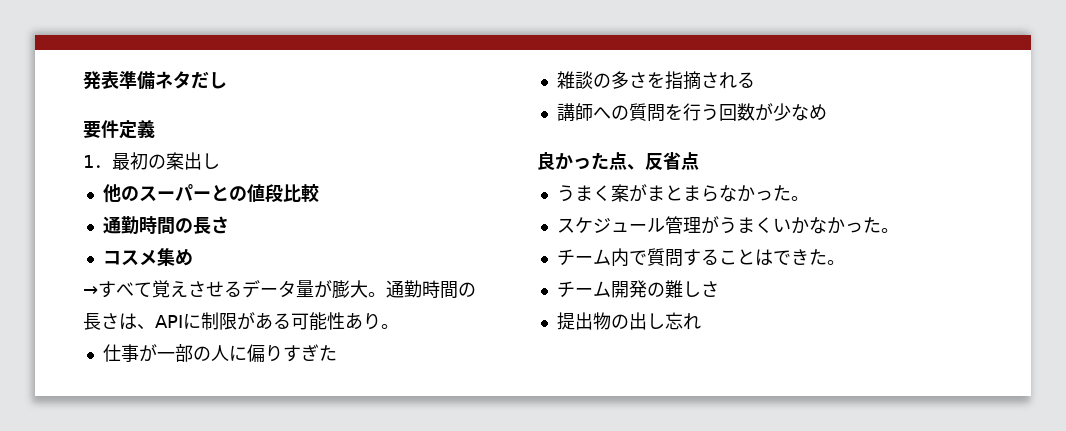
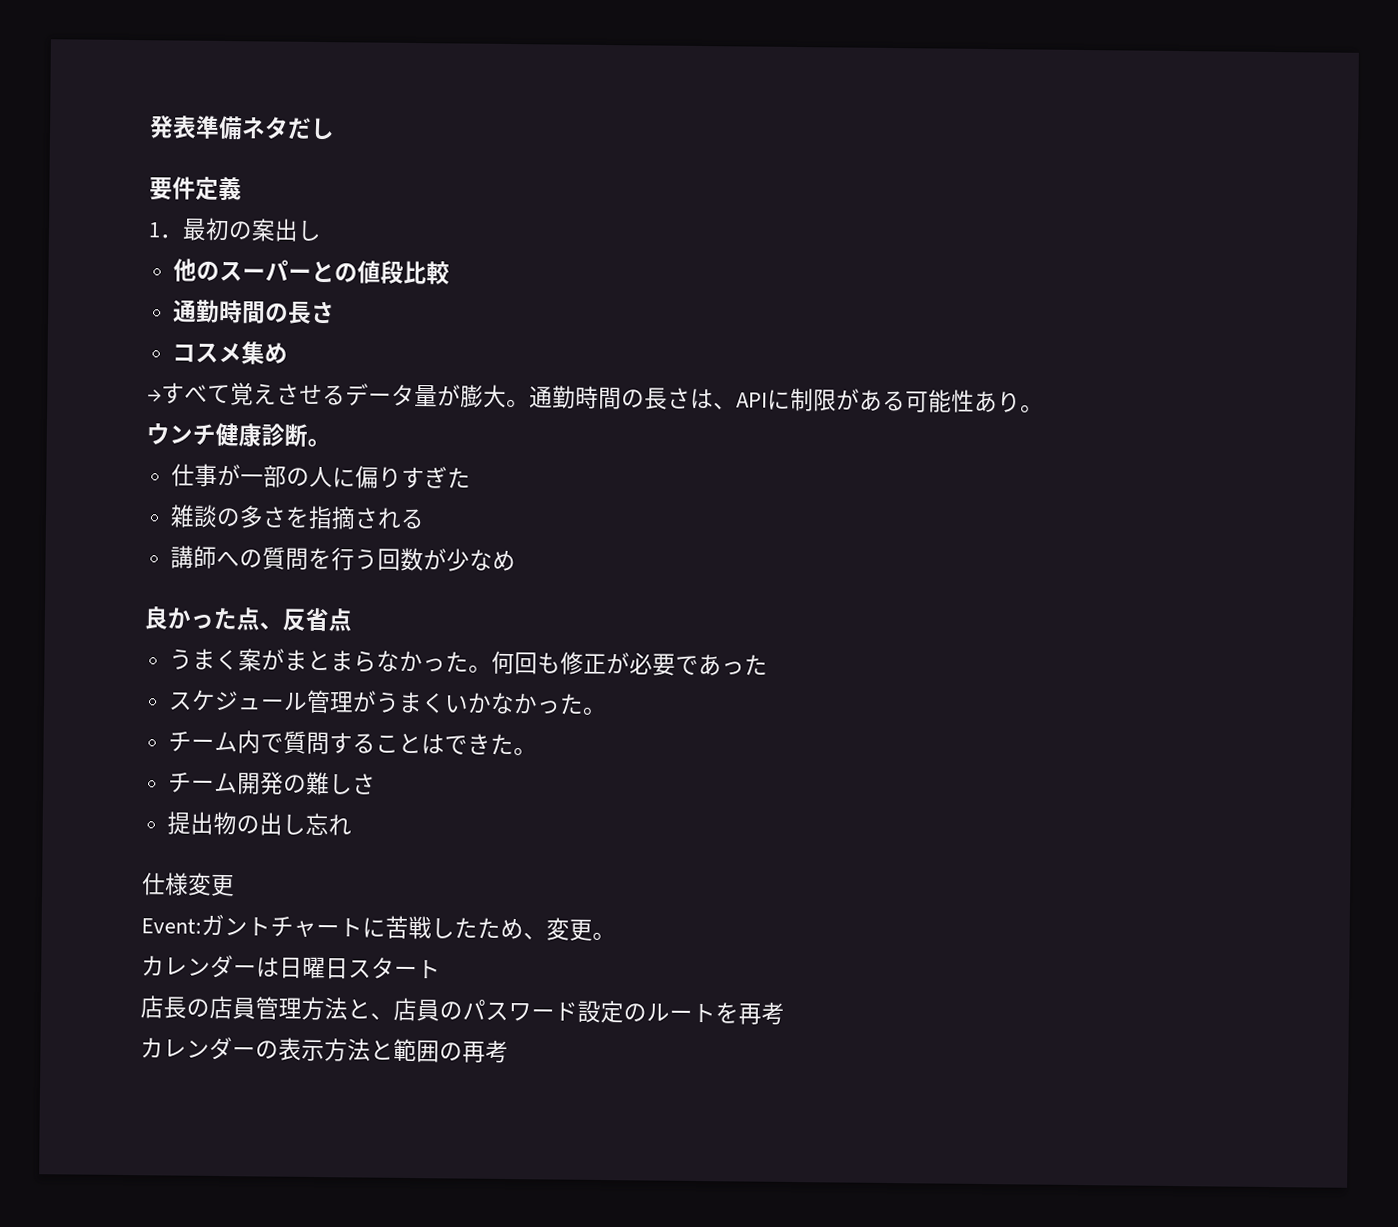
(399, 326) none -> [146,422,331,448] // ウンチ健康診断。
(809, 198) none -> [490,650,768,676] 何回も修正が必要であった
(701, 321) none -> [142,872,235,897] [141,913,616,941] [141,954,441,980] [140,995,785,1025] [140,1036,509,1064] // 仕様変更 // Event:ガントチャートに苦戦したため、変更。 // カレンダーは日曜日スタート // 店長の店員管理方法と、店員のパスワード設定のルートを再考 // カレンダーの表示方法と範囲の再考

